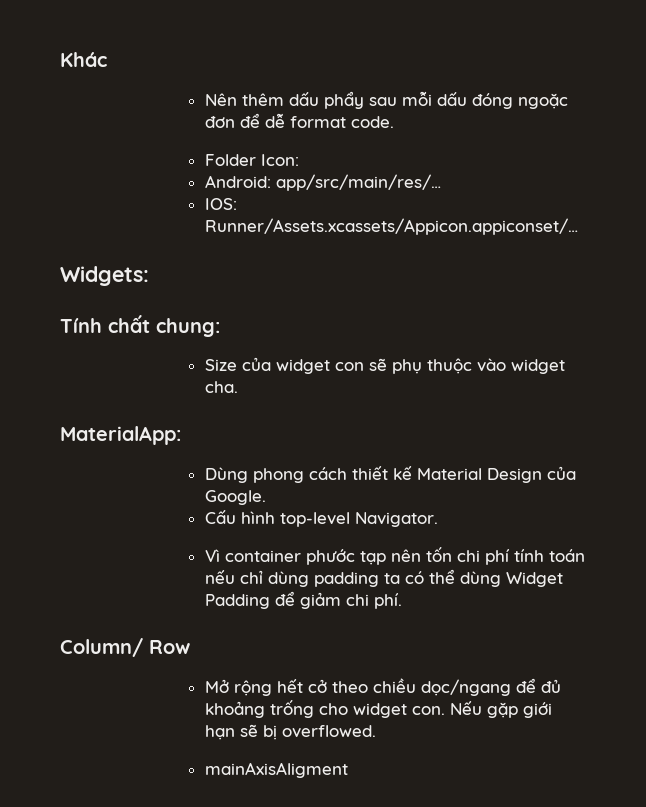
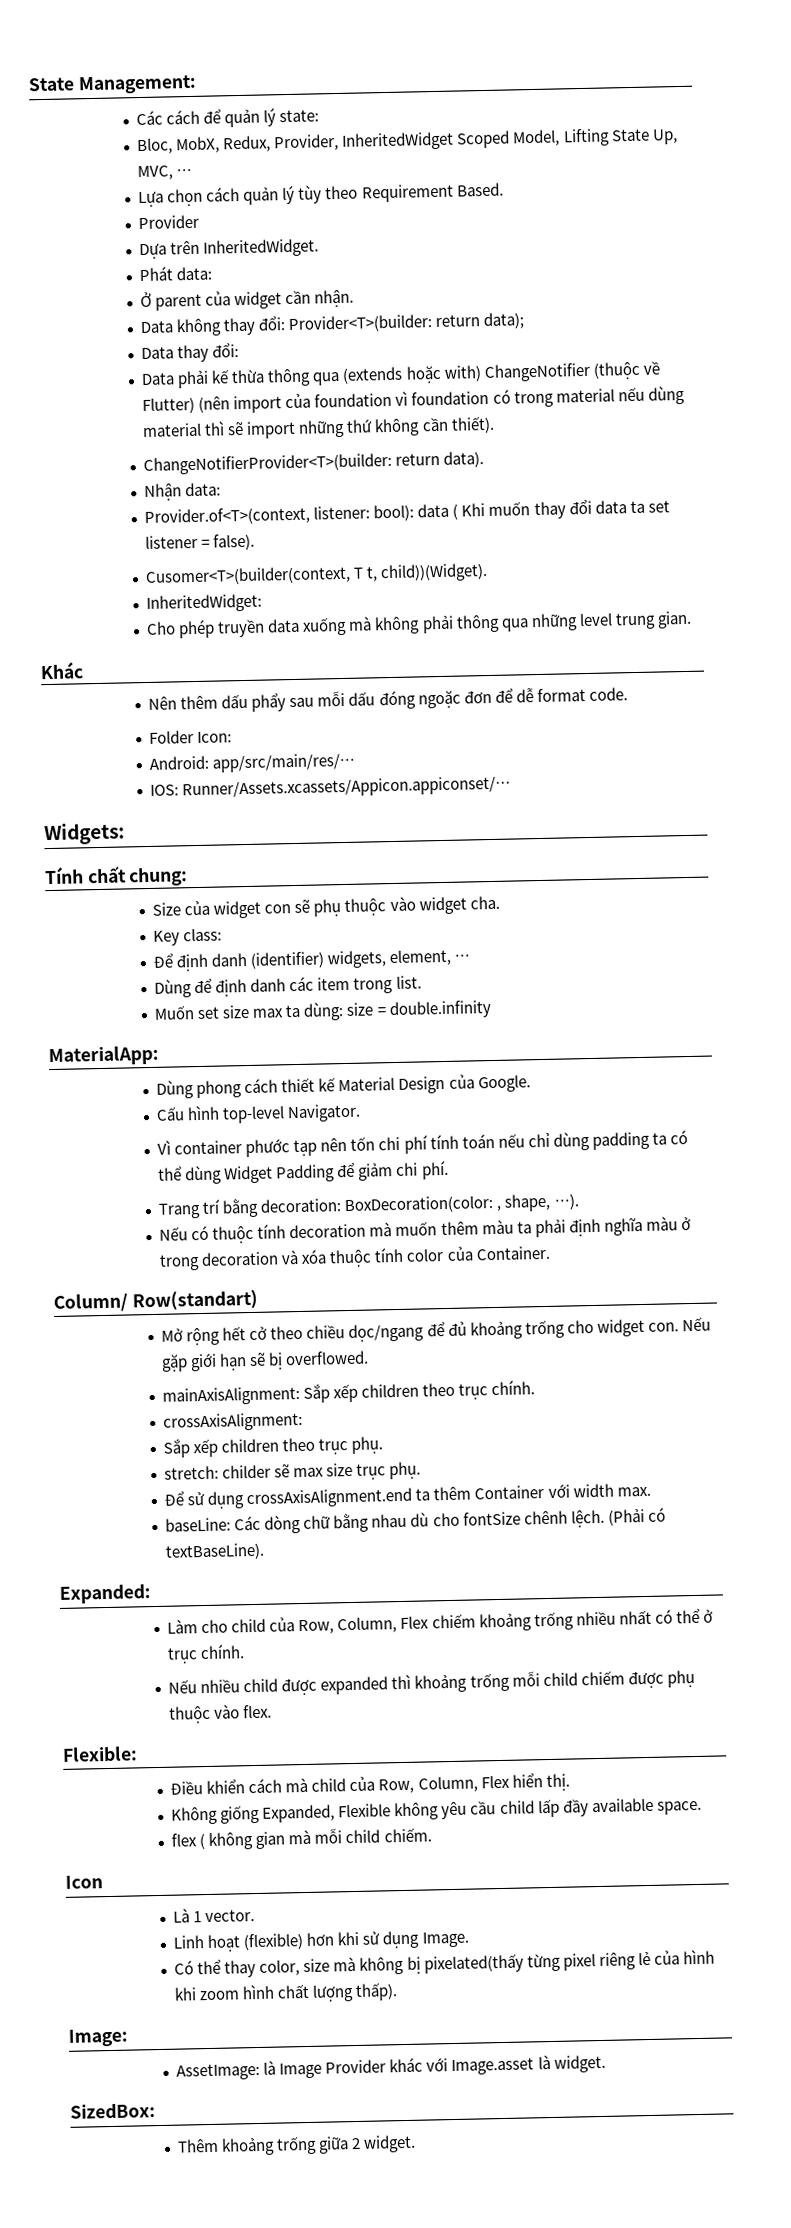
(60, 59) none -> [28,74,197,95] [136,108,320,128] [137,128,678,155] [137,165,193,181] [138,182,504,208] [138,214,200,230] [139,238,320,260] [139,266,213,282] [140,289,355,311] [140,312,525,337] [141,343,240,363] [141,361,660,389] [142,385,685,415] [142,415,495,439] [143,451,485,476] [144,482,222,501] [144,499,670,526] [145,533,256,551] [145,563,489,586] [146,593,263,613] [146,610,692,639] State Management: // Các cách để quản lý state: // Bloc, MobX, Redux, Provider, InheritedWidget Scoped Model, Lifting State Up, MVC, … // Lựa chọn cách quản lý tùy theo Requirement Based. // Provider // Dựa trên InheritedWidget. // Phát data: // Ở parent của widget cần nhận. // Data không thay đổi: Provider<T>(builder: return data); // Data thay đổi: // Data phải kế thừa thông qua (extends hoặc with) ChangeNotifier (thuộc về Flutter) (nên import của foundation vì foundation có trong material nếu dùng material thì sẽ import những thứ không cần thiết). // ChangeNotifierProvider<T>(builder: return data). // Nhận data: // Provider.of<T>(context, listener: bool): data ( Khi muốn thay đổi data ta set listener = false). // Cusomer<T>(builder(context, T t, child))(Widget). // InheritedWidget: // Cho phép truyền data xuống mà không phải thông qua những level trung gian. //
(238, 387) none -> [153,927,223,946] [153,948,471,972] [154,975,422,998] [154,1000,492,1021] // Key class: // Để định danh (identifier) widgets, element, … // Dùng để định danh các item trong list. // Muốn set size max ta dùng: size = double.infinity
(402, 601) none -> [158,1193,579,1219] [159,1216,691,1244] [159,1245,550,1271] // Trang trí bằng decoration: BoxDecoration(color: , shape, …). // Nếu có thuộc tính decoration mà muốn thêm màu ta phải định nghĩa màu ở trong decoration và xóa thuộc tính color của Container.
[149,640,190,654] Row -> [131,1289,258,1312] Row(standart)
[204,762,348,778] mainAxisAligment -> [162,1380,536,1406] [163,1411,304,1432] [163,1436,384,1458] [164,1461,422,1480] [164,1483,651,1509] [165,1507,666,1534] [165,1542,266,1561] [59,1584,151,1604] [167,1608,713,1635] [167,1644,246,1664] [168,1670,695,1696] [169,1704,273,1724] [62,1745,138,1762] [170,1773,570,1795] [171,1797,702,1825] [171,1827,432,1850] [65,1875,103,1889] [173,1908,256,1923] [173,1930,470,1953] [174,1949,715,1978] [174,1982,399,2002] [68,2028,128,2047] [176,2054,606,2081] [70,2103,156,2119] [177,2134,417,2156] mainAxisAlignment: Sắp xếp children theo trục chính. // crossAxisAlignment: // Sắp xếp children theo trục phụ. // stretch: childer sẽ max size trục phụ. // Để sử dụng crossAxisAlignment.end ta thêm Container với width max. // baseLine: Các dòng chữ bằng nhau dù cho fontSize chênh lệch. (Phải có textBaseLine). // Expanded: // Làm cho child của Row, Column, Flex chiếm khoảng trống nhiều nhất có thể ở trục chính. // Nếu nhiều child được expanded thì khoảng trống mỗi child chiếm được phụ thuộc vào flex. // Flexible: // Điều khiển cách mà child của Row, Column, Flex hiển thị. // Không giống Expanded, Flexible không yêu cầu child lấp đầy available space. // flex ( không gian mà mỗi child chiếm. // Icon // Là 1 vector. // Linh hoạt (flexible) hơn khi sử dụng Image. // Có thể thay color, size mà không bị pixelated(thấy từng pixel riêng lẻ của hình khi zoom hình chất lượng thấp). // Image: // AssetImage: là Image Provider khác với Image.asset là widget. // SizedBox: // Thêm khoảng trống giữa 2 widget.

